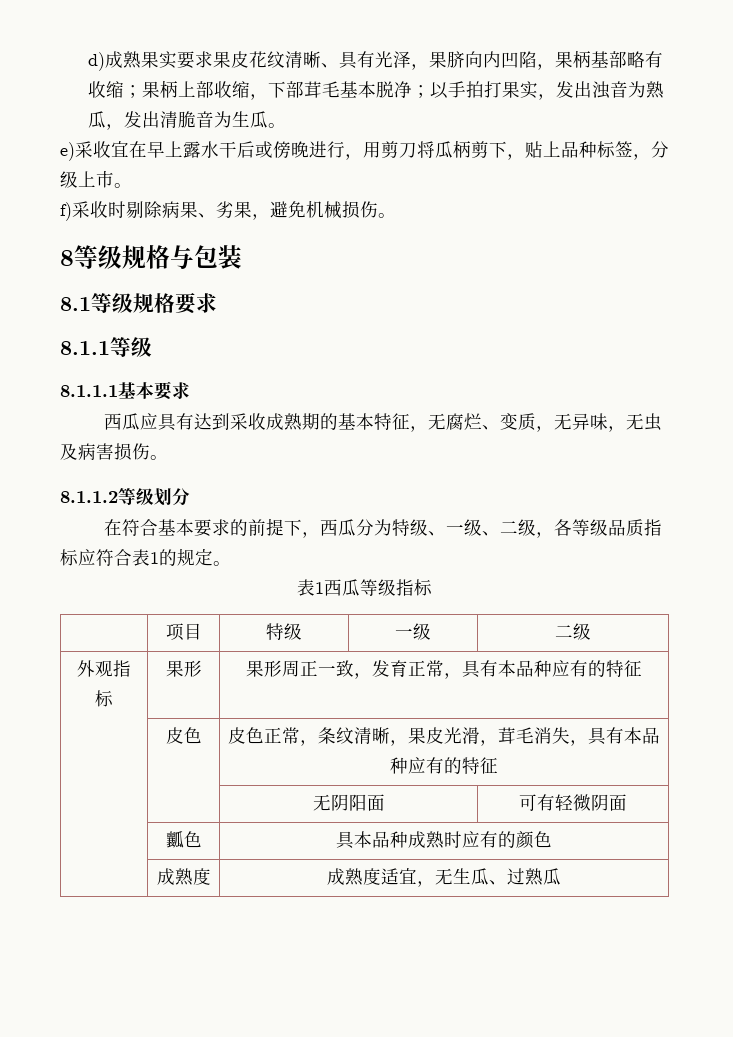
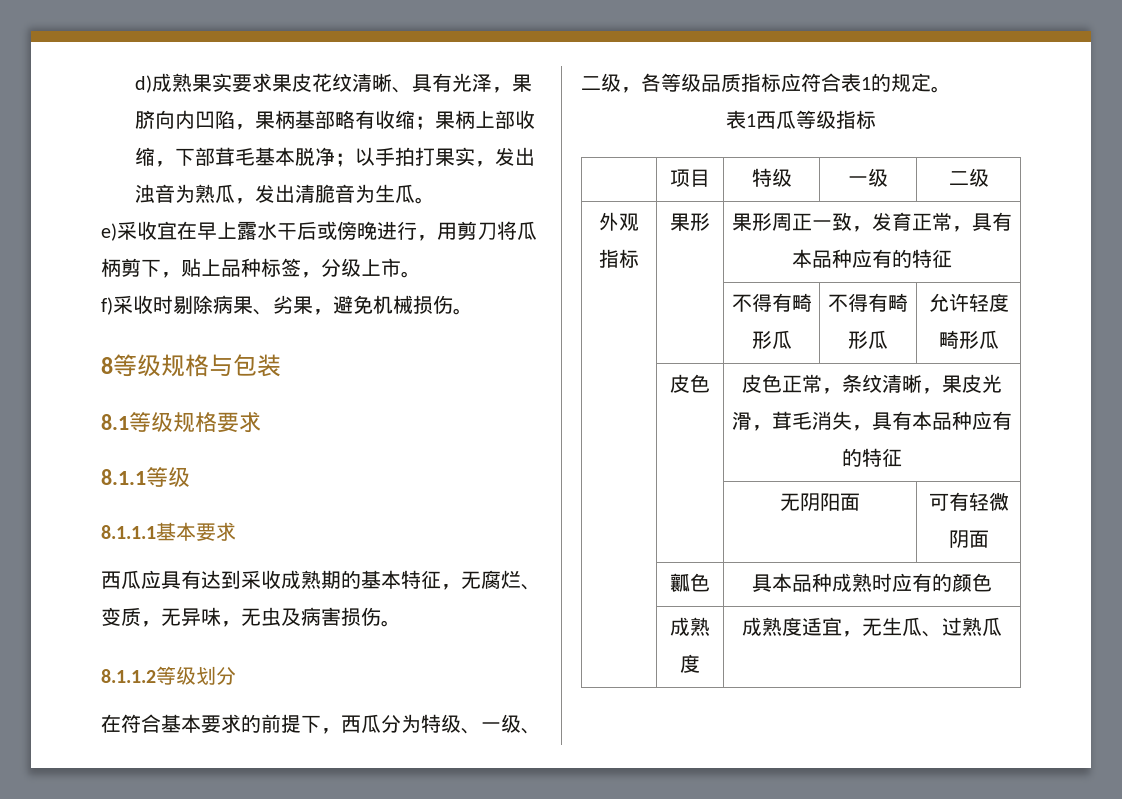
(642, 668) none -> [731,293,812,312] [751,330,792,349] [828,293,908,312] [848,330,888,349] [928,293,1009,312] [938,330,999,349] // | | 不得有畸形瓜 | 不得有畸形瓜 | 允许轻度畸形瓜

